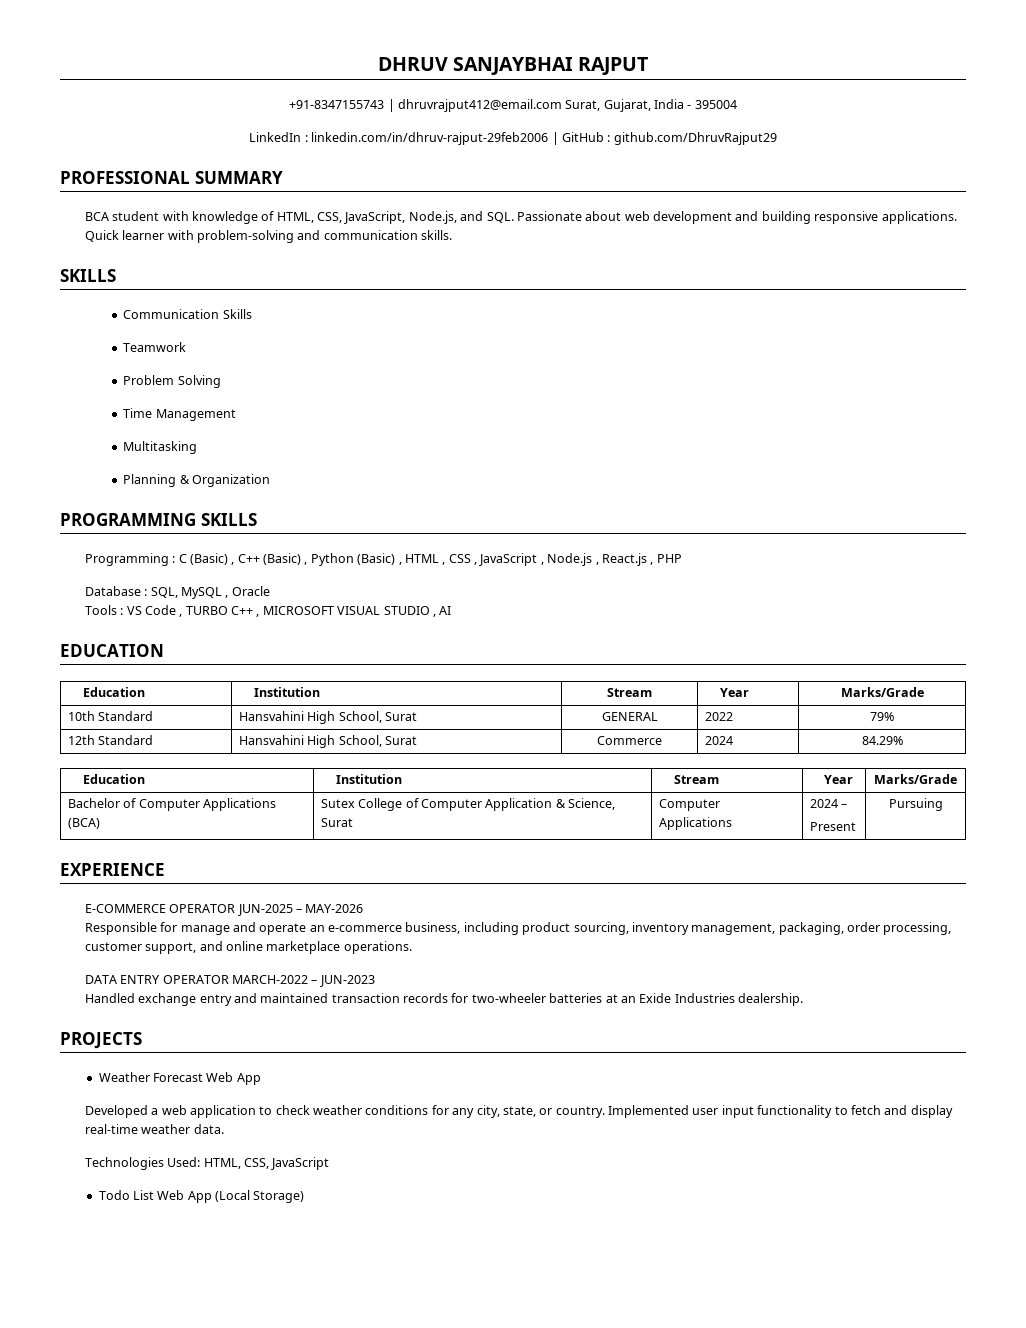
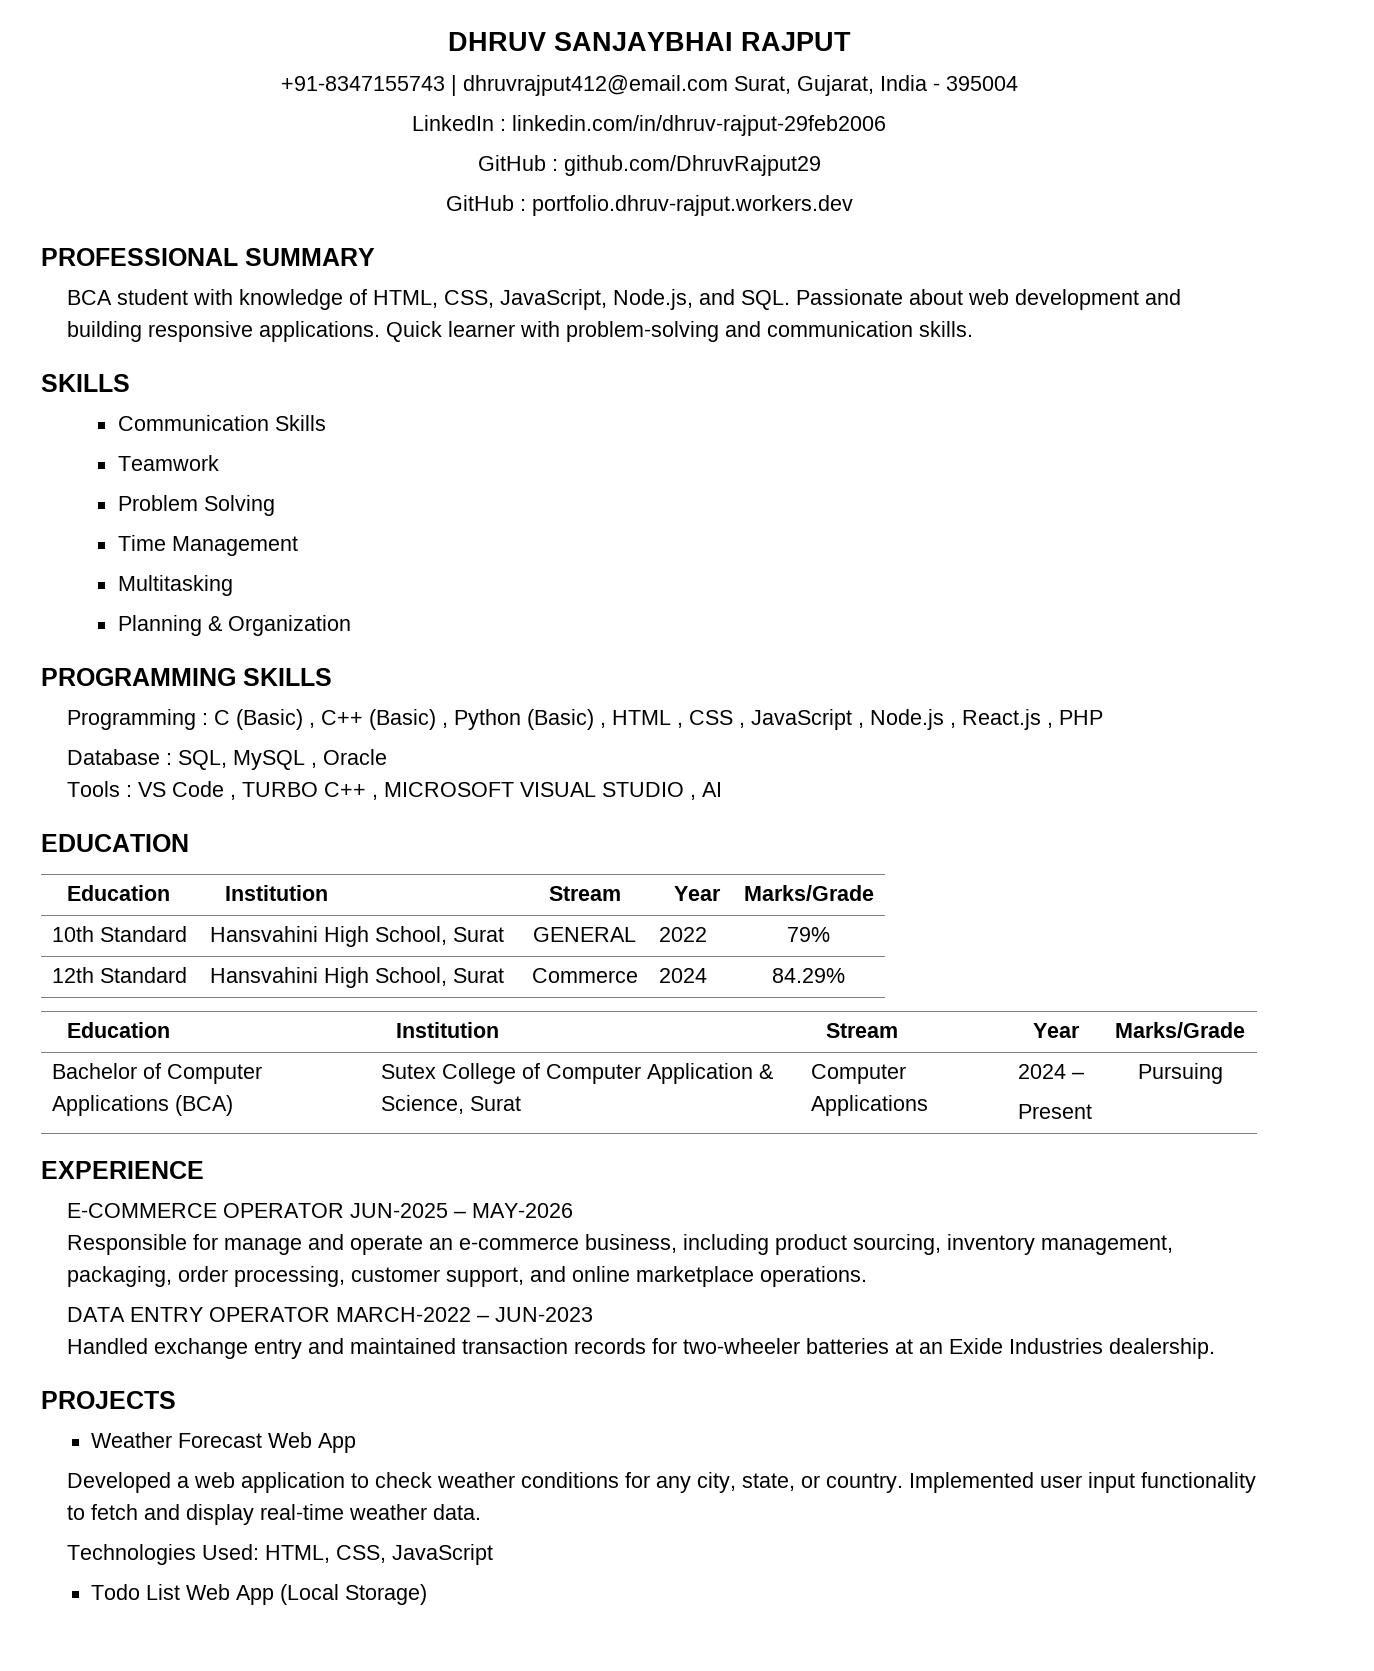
[551,132,559,145] | -> (886, 125) //
(777, 138) none -> [445,195,853,216] // GitHub : portfolio.dhruv-rajput.workers.dev

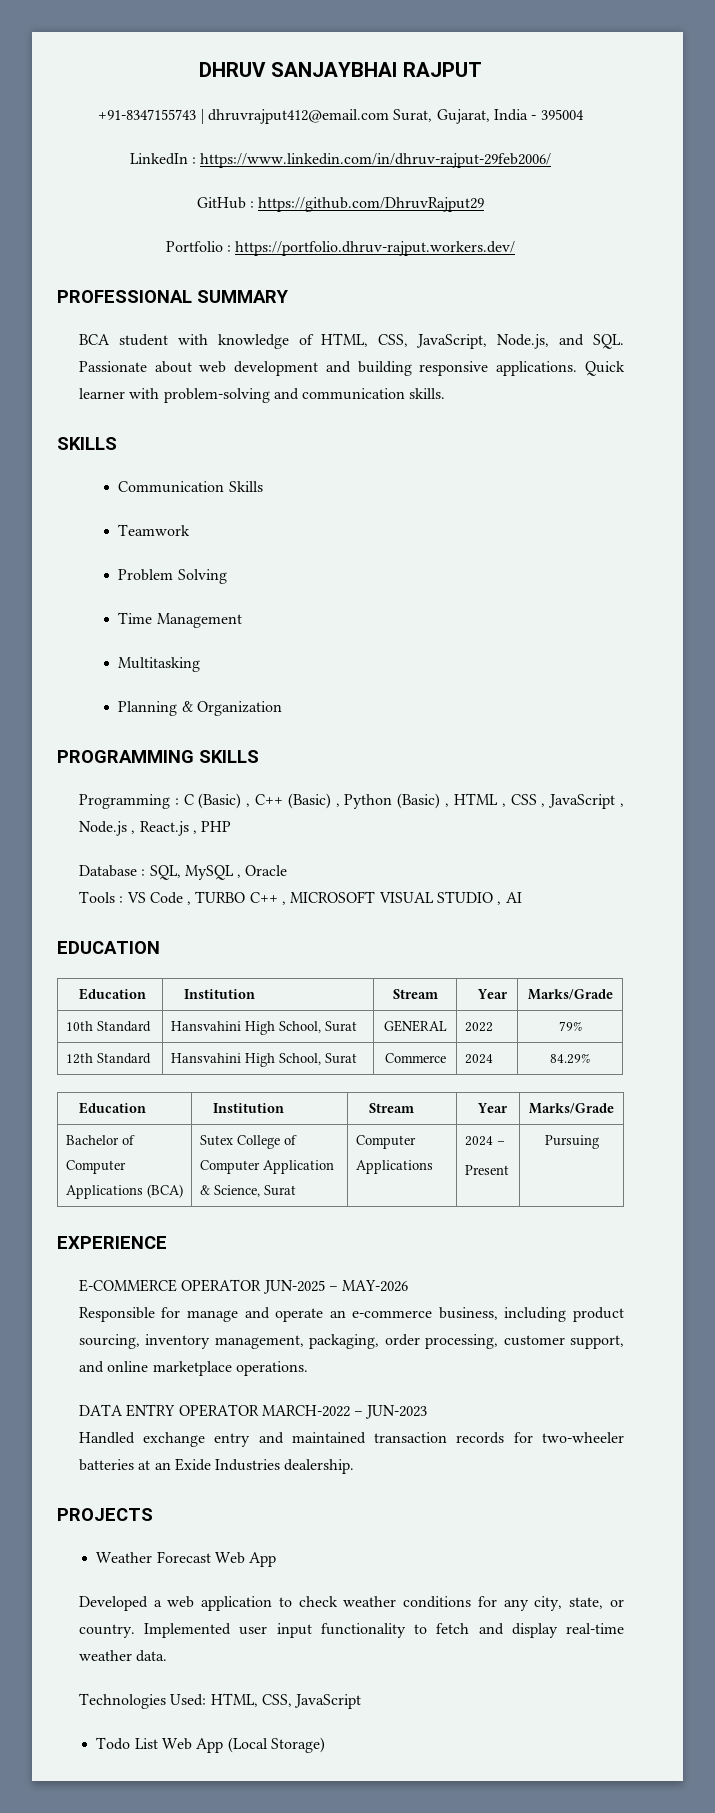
[512,115,886,136] [477,155,821,176] [445,195,853,216] linkedin.com/in/dhruv-rajput-29feb2006 // GitHub : github.com/DhruvRajput29 // GitHub : portfolio.dhruv-rajput.workers.dev -> [200,153,552,168] [196,197,485,212] [165,241,516,256] https://www.linkedin.com/in/dhruv-rajput-29feb2006/ // GitHub : https://github.com/DhruvRajput29 // Portfolio : https://portfolio.dhruv-rajput.workers.dev/

